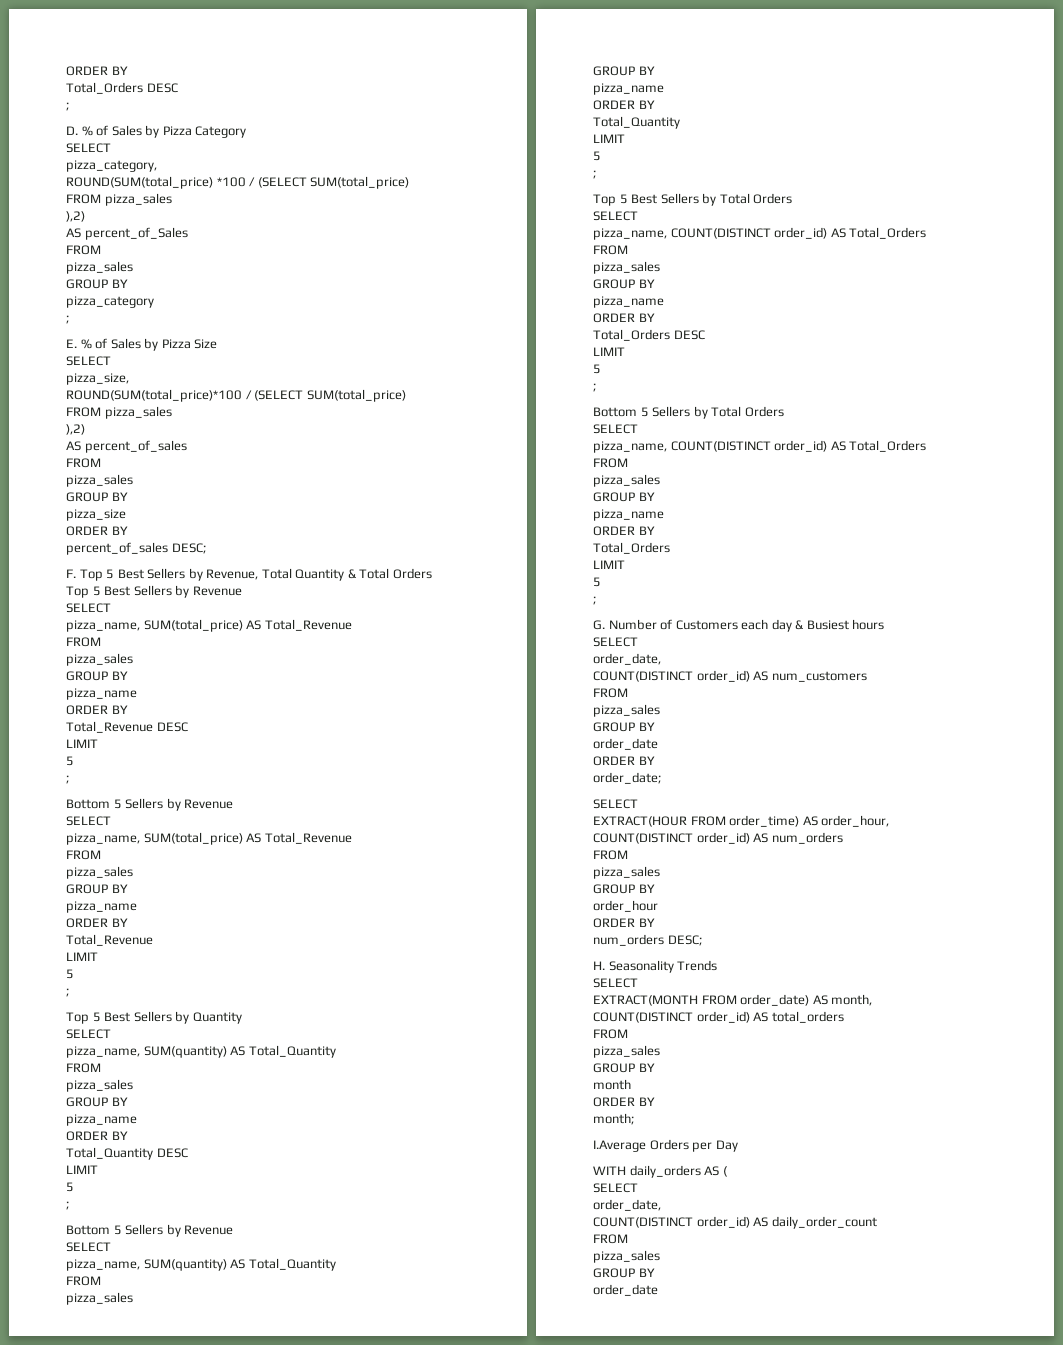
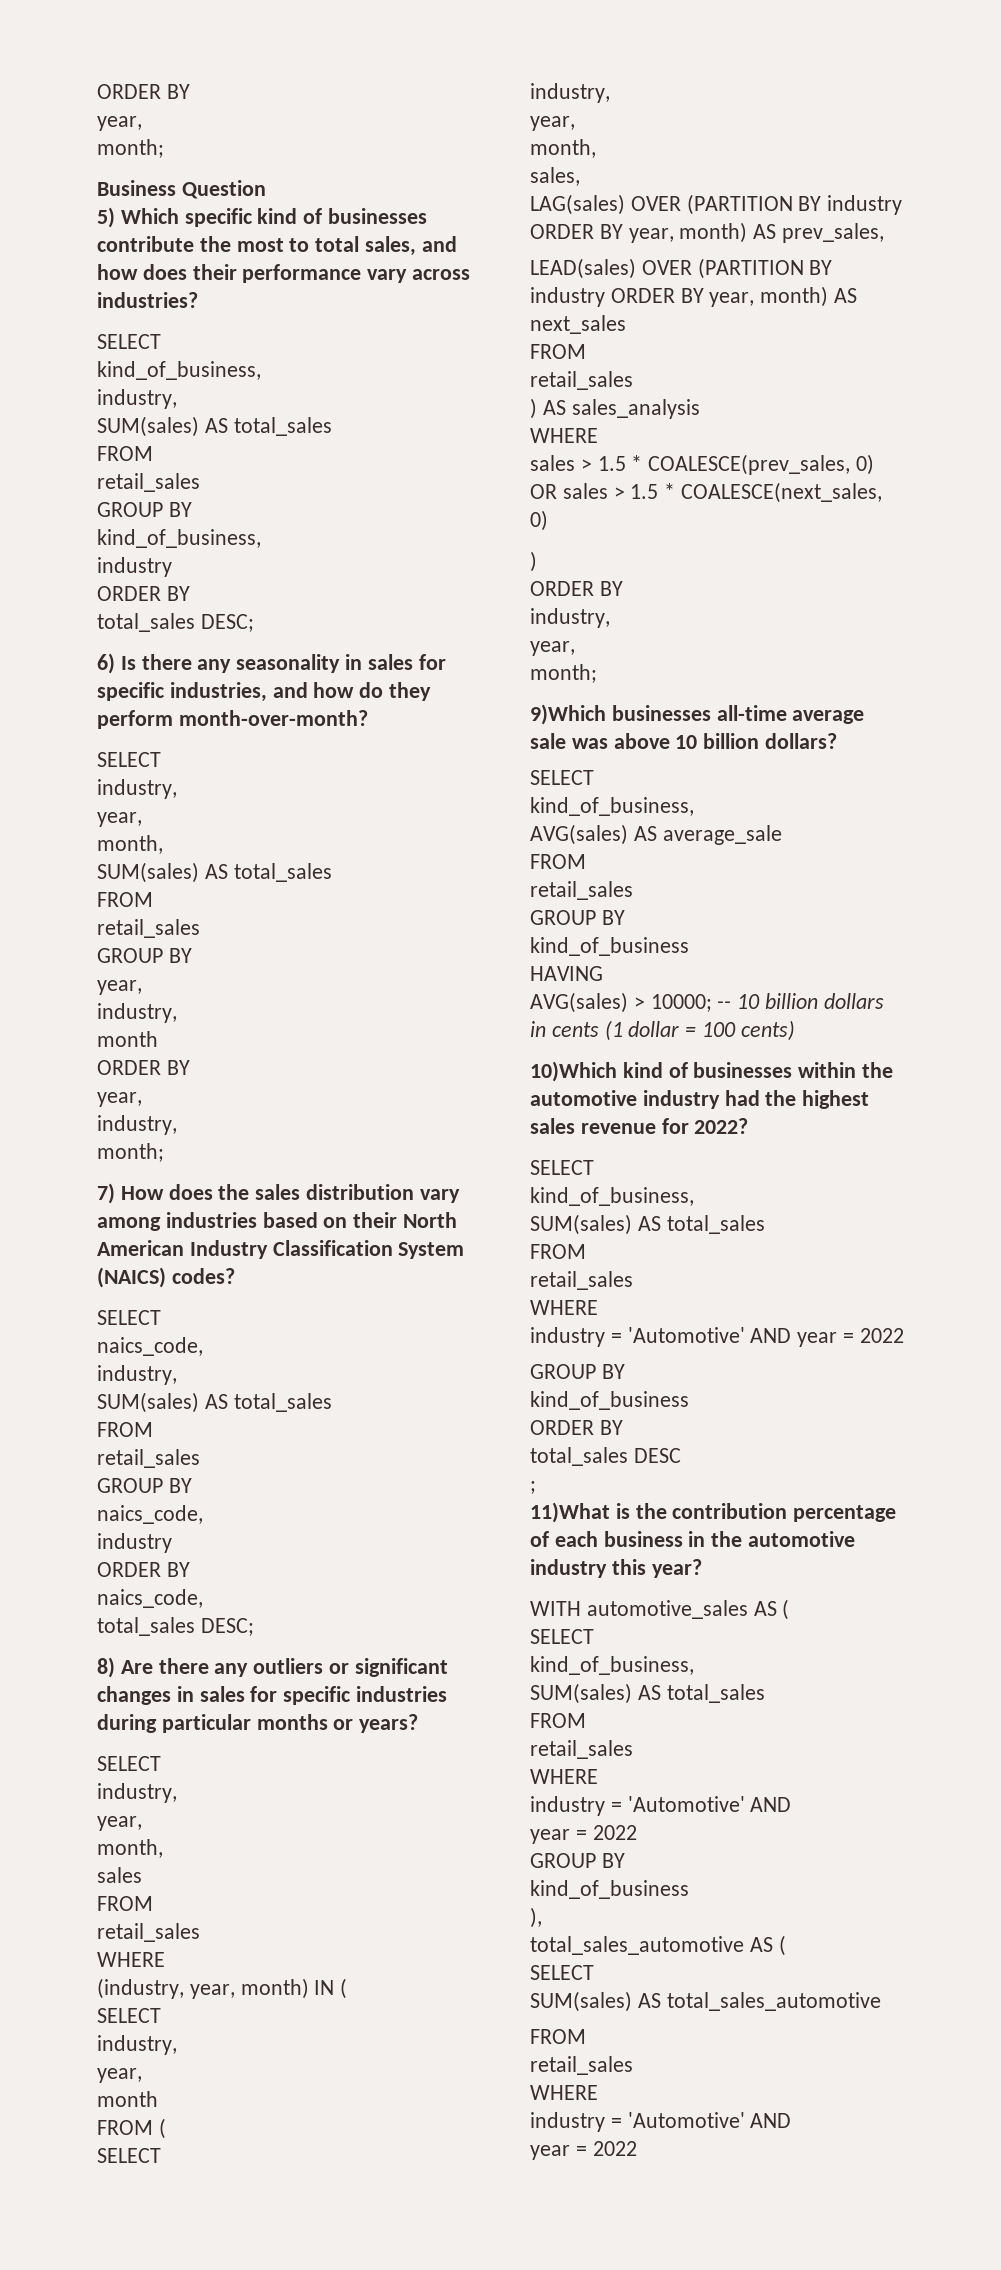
[66,66,128,76] [66,82,178,94] [66,102,69,111] [66,125,247,138] [66,143,111,153] [66,160,157,172] [66,176,410,189] [66,193,172,206] [66,211,85,222] [66,227,188,240] [66,245,101,255] [66,261,133,274] [66,279,128,289] [66,296,154,308] [66,315,69,324] [66,338,218,351] [66,356,111,366] [66,373,129,385] [66,389,406,402] [66,406,172,419] [66,424,85,435] [66,440,187,453] [66,458,101,468] [66,474,133,487] [66,492,128,502] [66,509,126,521] [66,526,128,536] [66,542,206,555] [66,568,432,581] [66,585,242,598] [66,603,111,613] [66,619,352,632] [66,637,101,647] [66,653,133,666] [66,671,128,681] [66,688,137,700] [66,705,128,715] [66,721,188,733] [66,739,98,748] [66,756,74,766] [66,775,69,784] [66,798,234,811] [66,816,111,826] [66,832,352,845] [66,850,101,860] [66,866,133,879] [66,884,128,894] [66,901,137,913] [66,918,128,928] [66,934,153,946] [66,952,98,961] [66,969,74,979] [66,988,69,997] [66,1011,242,1024] [66,1029,111,1039] [66,1045,336,1058] [66,1063,101,1073] [66,1079,133,1092] [66,1097,128,1107] [66,1114,137,1126] [66,1131,128,1141] [66,1147,188,1160] [66,1165,98,1174] [66,1182,74,1192] [66,1201,69,1210] [66,1224,234,1237] [66,1242,111,1252] [66,1258,336,1271] [66,1276,101,1286] [66,1292,133,1305] [593,66,655,76] [593,83,664,95] [593,100,655,110] [593,116,680,129] [593,134,625,143] [593,151,601,161] [593,170,596,179] [593,193,793,206] [593,211,638,221] [593,227,927,240] [593,245,628,255] [593,261,660,274] [593,279,655,289] [593,296,664,308] [593,313,655,323] [593,329,705,341] [593,347,625,356] [593,364,601,374] [593,383,596,392] [593,406,784,419] [593,424,638,434] [593,440,927,453] [593,458,628,468] [593,474,660,487] [593,492,655,502] [593,509,664,521] [593,526,655,536] [593,542,670,554] [593,560,625,569] [593,577,601,587] [593,596,596,605] [593,619,885,632] [593,637,638,647] [593,653,661,665] [593,670,867,682] [593,688,628,698] [593,704,660,717] [593,722,655,732] [593,738,658,750] [593,756,655,766] [593,772,661,784] [593,799,638,809] [593,815,890,827] [593,832,843,844] [593,850,628,860] [593,866,660,879] [593,884,655,894] [593,900,658,912] [593,918,655,928] [593,934,702,946] [593,960,718,973] [593,978,638,988] [593,994,873,1006] [593,1011,844,1023] [593,1029,628,1039] [593,1045,660,1058] [593,1063,655,1073] ORDER BY // Total_Orders DESC // ; // D. % of Sales by Pizza Category // SELECT // pizza_category, // ROUND(SUM(total_price) *100 / (SELECT SUM(total_price) // FROM pizza_sales // ),2) // AS percent_of_Sales // FROM // pizza_sales // GROUP BY // pizza_category // ; // E. % of Sales by Pizza Size // SELECT // pizza_size, // ROUND(SUM(total_price)*100 / (SELECT SUM(total_price) // FROM pizza_sales // ),2) // AS percent_of_sales // FROM // pizza_sales // GROUP BY // pizza_size // ORDER BY // percent_of_sales DESC; // F. Top 5 Best Sellers by Revenue, Total Quantity & Total Orders // Top 5 Best Sellers by Revenue // SELECT // pizza_name, SUM(total_price) AS Total_Revenue // FROM // pizza_sales // GROUP BY // pizza_name // ORDER BY // Total_Revenue DESC // LIMIT // 5 // ; // Bottom 5 Sellers by Revenue // SELECT // pizza_name, SUM(total_price) AS Total_Revenue // FROM // pizza_sales // GROUP BY // pizza_name // ORDER BY // Total_Revenue // LIMIT // 5 // ; // Top 5 Best Sellers by Quantity // SELECT // pizza_name, SUM(quantity) AS Total_Quantity // FROM // pizza_sales // GROUP BY // pizza_name // ORDER BY // Total_Quantity DESC // LIMIT // 5 // ; // Bottom 5 Sellers by Revenue // SELECT // pizza_name, SUM(quantity) AS Total_Quantity // FROM // pizza_sales // GROUP BY // pizza_name // ORDER BY // Total_Quantity // LIMIT // 5 // ; // Top 5 Best Sellers by Total Orders // SELECT // pizza_name, COUNT(DISTINCT order_id) AS Total_Orders // FROM // pizza_sales // GROUP BY // pizza_name // ORDER BY // Total_Orders DESC // LIMIT // 5 // ; // Bottom 5 Sellers by Total Orders // SELECT // pizza_name, COUNT(DISTINCT order_id) AS Total_Orders // FROM // pizza_sales // GROUP BY // pizza_name // ORDER BY // Total_Orders // LIMIT // 5 // ; // G. Number of Customers each day & Busiest hours // SELECT // order_date, // COUNT(DISTINCT order_id) AS num_customers // FROM // pizza_sales // GROUP BY // order_date // ORDER BY // order_date; // SELECT // EXTRACT(HOUR FROM order_time) AS order_hour, // COUNT(DISTINCT order_id) AS num_orders // FROM // pizza_sales // GROUP BY // order_hour // ORDER BY // num_orders DESC; // H. Seasonality Trends // SELECT // EXTRACT(MONTH FROM order_date) AS month, // COUNT(DISTINCT order_id) AS total_orders // FROM // pizza_sales // GROUP BY -> [97,84,190,99] [97,116,142,131] [97,139,164,158] [97,180,266,199] [97,207,428,228] [97,236,457,256] [97,264,471,283] [97,292,198,308] [97,334,161,349] [97,361,261,380] [97,389,177,409] [97,416,332,437] [97,446,153,461] [97,473,200,492] [97,502,192,517] [97,529,261,548] [97,557,172,577] [97,586,190,601] [97,613,254,632] [97,653,446,674] [97,682,432,702] [97,710,368,729] [97,752,161,767] [97,779,177,799] [97,812,142,827] [97,835,163,854] [97,862,332,883] [97,892,153,907] [97,919,200,938] [97,948,192,963] [97,980,142,995] [97,1003,177,1023] ORDER BY // year, // month; // Business Question // 5) Which specific kind of businesses contribute the most to total sales, and how does their performance vary across industries? // SELECT // kind_of_business, // industry, // SUM(sales) AS total_sales // FROM // retail_sales // GROUP BY // kind_of_business, // industry // ORDER BY // total_sales DESC; // 6) Is there any seasonality in sales for specific industries, and how do they perform month-over-month? // SELECT // industry, // year, // month, // SUM(sales) AS total_sales // FROM // retail_sales // GROUP BY // year, // industry,
[593,1113,634,1125] [593,1139,738,1152] // month; // I.Average Orders per Day -> [97,1092,142,1107] [97,1115,177,1135] [97,1143,164,1162] [97,1183,460,1204] [97,1212,458,1231] [97,1240,465,1259] [97,1267,235,1288] [97,1310,161,1325] [97,1337,203,1356] [97,1365,177,1385] [97,1392,332,1413] [97,1422,153,1437] [97,1449,200,1468] [97,1478,192,1493] [97,1505,203,1524] [97,1533,172,1553] [97,1562,190,1577] [97,1589,203,1608] [97,1617,254,1636] [97,1657,448,1678] [97,1686,448,1705] [97,1714,419,1733] [97,1756,161,1771] [97,1783,177,1803] [97,1816,142,1831] [97,1839,163,1858] [97,1867,142,1883] [97,1896,153,1911] [97,1923,200,1942] [97,1952,165,1967] [97,1978,348,1999] [97,2008,161,2023] [97,2035,177,2055] [97,2068,142,2083] [97,2091,158,2107] [97,2118,166,2139] [97,2148,161,2163] [530,83,610,103] [530,116,575,131] [530,139,596,158] [530,167,580,186] [530,194,903,215] [530,222,885,243] [530,258,833,279] [530,286,858,307] [530,315,626,334] [530,344,586,359] [530,371,633,390] [530,398,700,419] [530,428,598,443] [530,454,875,475] [530,482,883,503] [530,510,548,531] [530,551,537,572] [530,581,623,596] [530,608,610,628] [530,641,575,656] [530,664,597,683] [530,704,865,725] [530,733,838,749] [530,770,594,785] [530,797,694,816] [530,824,782,845] [530,854,586,869] [530,881,633,900] [530,910,625,925] [530,937,689,956] [530,966,603,981] [530,992,884,1013] [530,1020,795,1041] [530,1061,894,1082] [530,1090,870,1109] [530,1118,749,1134] [530,1160,594,1175] [530,1187,694,1206] [530,1214,765,1235] [530,1244,586,1259] [530,1271,633,1290] [530,1300,598,1315] [530,1327,904,1347] [530,1364,625,1379] [530,1391,689,1410] [530,1420,623,1435] [530,1447,681,1466] [530,1481,536,1494] [530,1502,897,1523] [530,1531,856,1547] [530,1559,702,1578] // year, // industry, // month; // 7) How does the sales distribution vary among industries based on their North American Industry Classification System (NAICS) codes? // SELECT // naics_code, // industry, // SUM(sales) AS total_sales // FROM // retail_sales // GROUP BY // naics_code, // industry // ORDER BY // naics_code, // total_sales DESC; // 8) Are there any outliers or significant changes in sales for specific industries during particular months or years? // SELECT // industry, // year, // month, // sales // FROM // retail_sales // WHERE // (industry, year, month) IN ( // SELECT // industry, // year, // month // FROM ( // SELECT // industry, // year, // month, // sales, // LAG(sales) OVER (PARTITION BY industry ORDER BY year, month) AS prev_sales, // LEAD(sales) OVER (PARTITION BY industry ORDER BY year, month) AS next_sales // FROM // retail_sales // ) AS sales_analysis // WHERE // sales > 1.5 * COALESCE(prev_sales, 0) OR sales > 1.5 * COALESCE(next_sales, 0) // ) // ORDER BY // industry, // year, // month; // 9)Which businesses all-time average sale was above 10 billion dollars? // SELECT // kind_of_business, // AVG(sales) AS average_sale // FROM // retail_sales // GROUP BY // kind_of_business // HAVING // AVG(sales) > 10000; -- 10 billion dollars in cents (1 dollar = 100 cents) // 10)Which kind of businesses within the automotive industry had the highest sales revenue for 2022? // SELECT // kind_of_business, // SUM(sales) AS total_sales // FROM // retail_sales // WHERE // industry = 'Automotive' AND year = 2022 // GROUP BY // kind_of_business // ORDER BY // total_sales DESC // ; // 11)What is the contribution percentage of each business in the automotive industry this year?
[629,1165,727,1178] [593,1183,638,1193] [593,1199,661,1211] [593,1216,877,1229] [593,1234,628,1244] [593,1250,660,1263] [593,1268,655,1278] [593,1284,658,1296] daily_orders AS ( // SELECT // order_date, // COUNT(DISTINCT order_id) AS daily_order_count // FROM // pizza_sales // GROUP BY // order_date -> [586,1599,790,1620] [530,1629,594,1644] [530,1656,694,1675] [530,1683,765,1704] [530,1713,586,1728] [530,1740,633,1759] [530,1769,598,1784] [530,1796,792,1816] [530,1825,637,1844] [530,1853,625,1868] [530,1880,689,1899] [530,1907,542,1928] [530,1935,786,1956] [530,1965,594,1980] [530,1991,881,2012] [530,2029,586,2044] [530,2056,633,2075] [530,2085,598,2100] [530,2112,792,2132] [530,2141,637,2160] automotive_sales AS ( // SELECT // kind_of_business, // SUM(sales) AS total_sales // FROM // retail_sales // WHERE // industry = 'Automotive' AND // year = 2022 // GROUP BY // kind_of_business // ), // total_sales_automotive AS ( // SELECT // SUM(sales) AS total_sales_automotive // FROM // retail_sales // WHERE // industry = 'Automotive' AND // year = 2022

